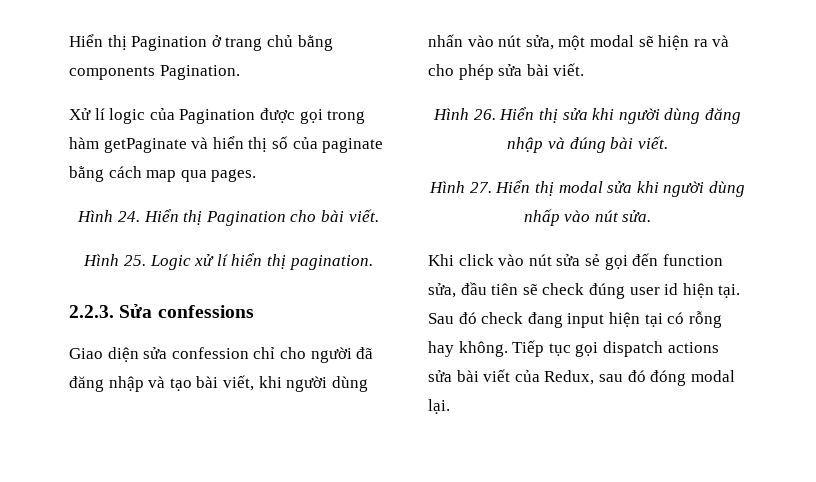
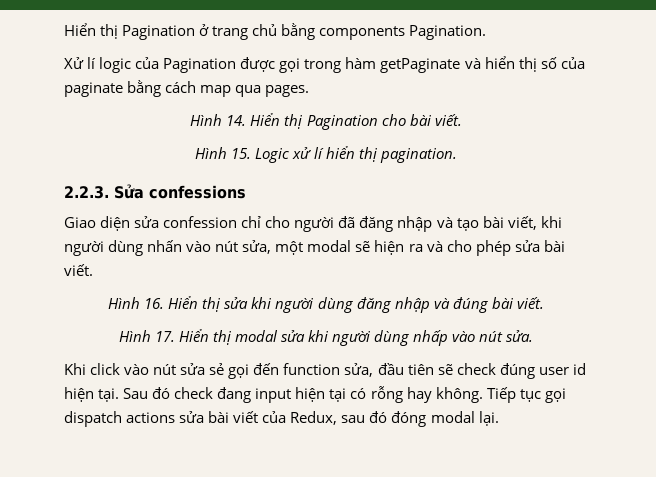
[118,211,141,222] 24. -> [226,115,247,126] 14.
[124,255,147,266] 25. -> [231,148,252,159] 15.
[473,109,496,120] 26. -> [144,298,165,309] 16.
[469,182,492,193] 27. -> [154,331,175,342] 17.

